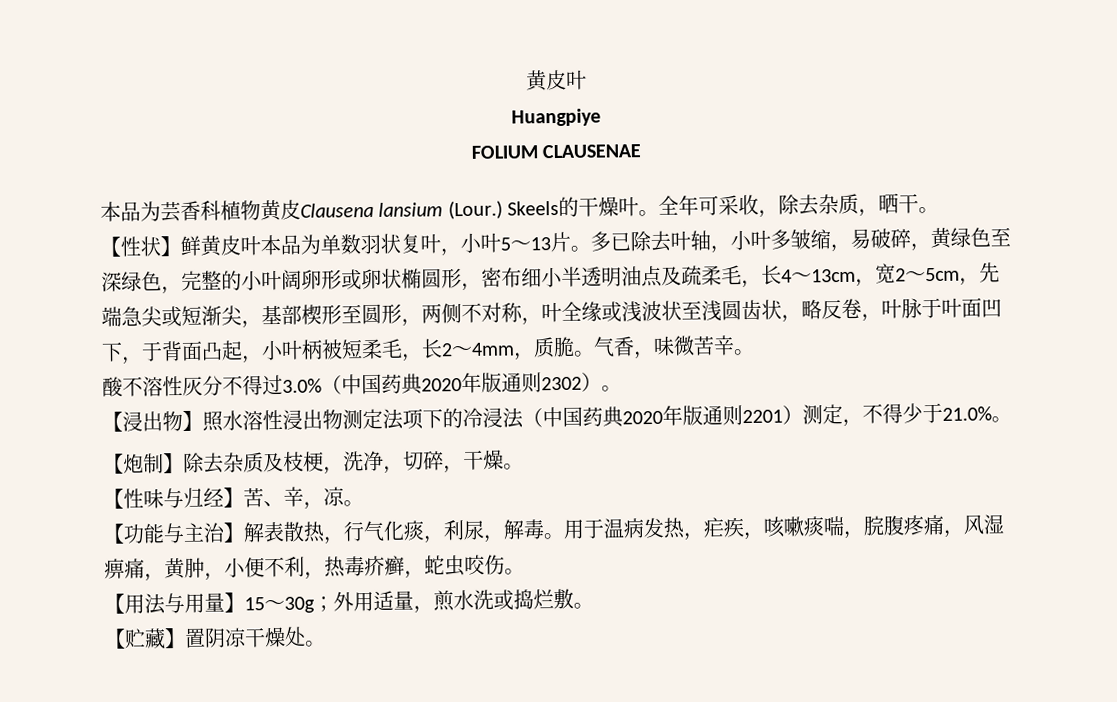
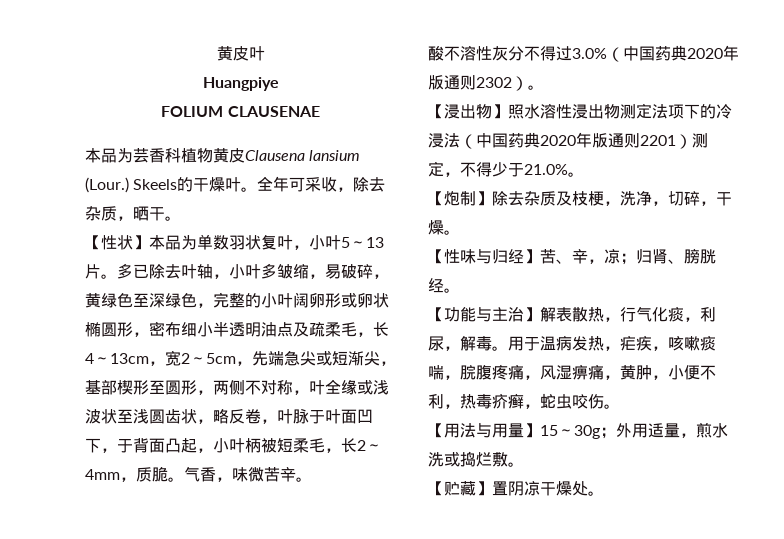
[180,235,261,257] 鲜黄皮叶 -> (149, 242) none
(345, 496) none -> [620,248,716,265] [428,278,444,293] ；归肾、膀胱经

